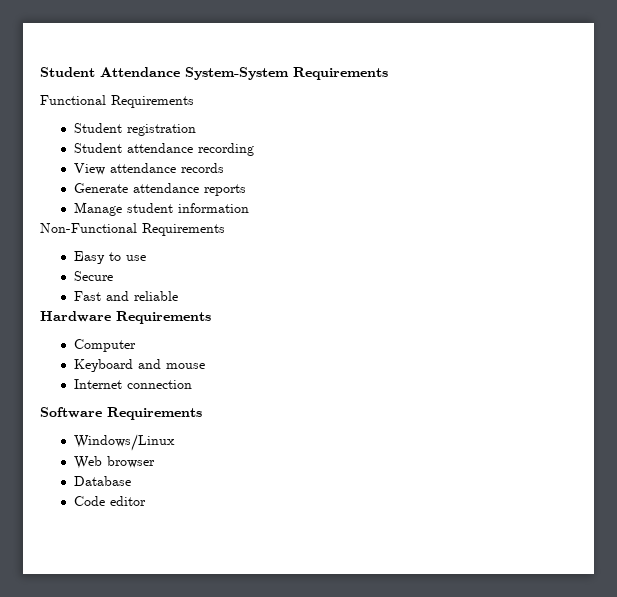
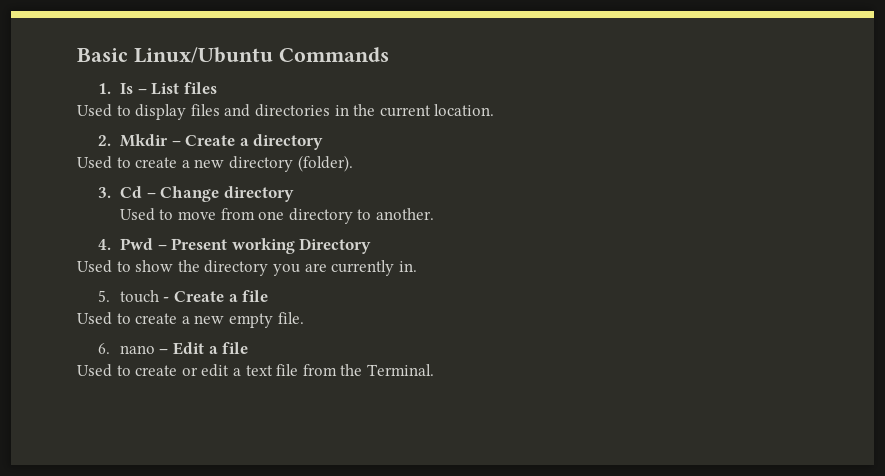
[40,67,388,80] [40,95,194,108] [73,123,196,136] [73,143,254,156] [73,163,224,175] [73,183,246,196] [73,202,249,216] [40,223,225,236] [73,251,146,264] [73,271,113,281] [73,291,178,301] [40,311,211,324] [73,339,136,352] [73,359,205,372] [73,379,192,389] [40,407,202,420] [73,434,175,451] [73,456,155,469] [73,476,131,486] [73,496,146,506] Student Attendance System-System Requirements // Functional Requirements // Student registration // Student attendance recording // View attendance records // Generate attendance reports // Manage student information // Non-Functional Requirements // Easy to use // Secure // Fast and reliable // Hardware Requirements // Computer // Keyboard and mouse // Internet connection // Software Requirements // Windows/Linux // Web browser // Database // Code editor -> [77,47,389,63] [98,82,217,95] [77,104,495,120] [98,134,324,150] [77,155,353,172] [98,186,294,202] [119,208,434,224] [98,238,372,254] [77,260,417,276] [98,290,269,303] [77,312,304,328] [98,342,249,355] [77,364,434,377] Basic Linux/Ubuntu Commands // 1. Is – List files // Used to display files and directories in the current location. // 2. Mkdir – Create a directory // Used to create a new directory (folder). // 3. Cd – Change directory // Used to move from one directory to another. // 4. Pwd – Present working Directory // Used to show the directory you are currently in. // 5. touch - Create a file // Used to create a new empty file. // 6. nano – Edit a file // Used to create or edit a text file from the Terminal.

